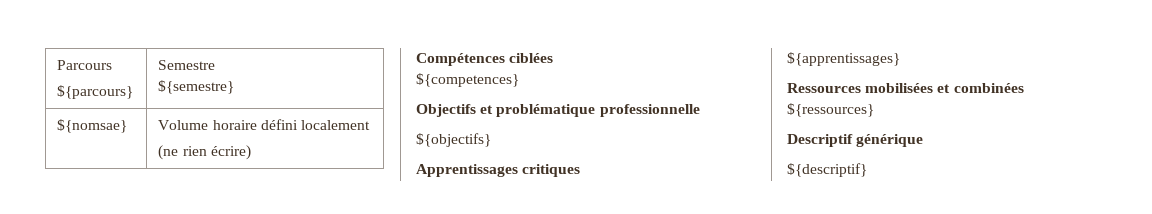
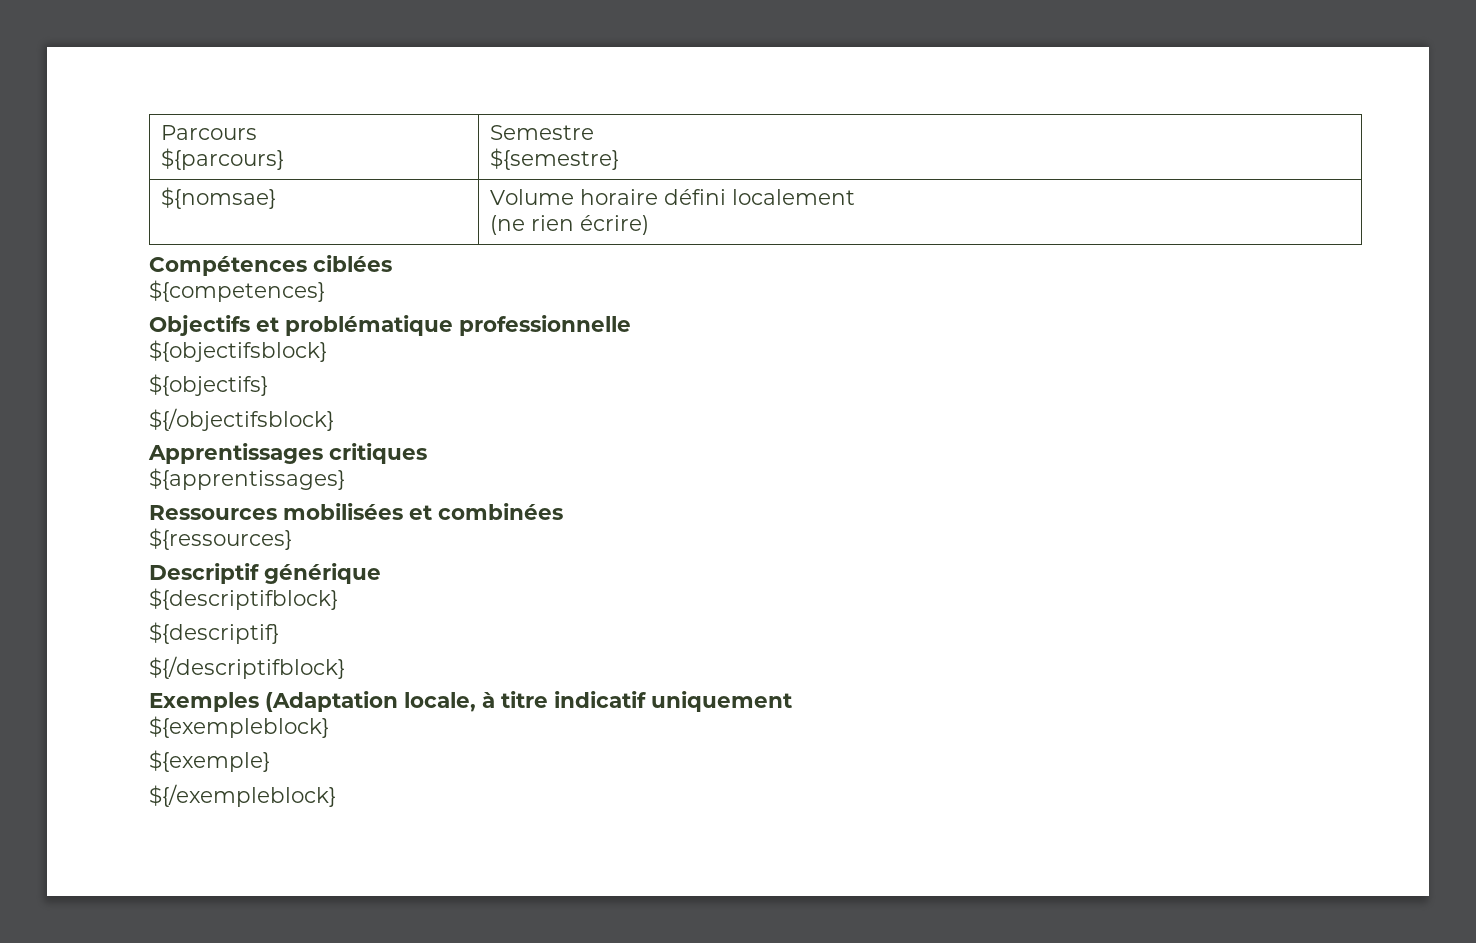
(700, 110) none -> [149,340,327,362] // ${objectifsblock}
(491, 140) none -> [149,408,334,431] // ${/objectifsblock}
(924, 140) none -> [149,588,338,610] // ${descriptifblock}
(867, 170) none -> [149,656,345,679] [149,691,792,712] [149,716,329,738] [149,750,270,772] [149,784,336,807] // ${/descriptifblock} // Exemples (Adaptation locale, à titre indicatif uniquement // ${exempleblock} // ${exemple} // ${/exempleblock}

